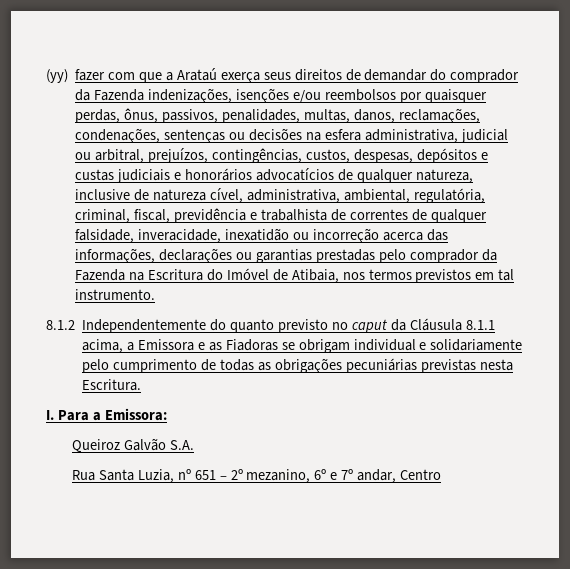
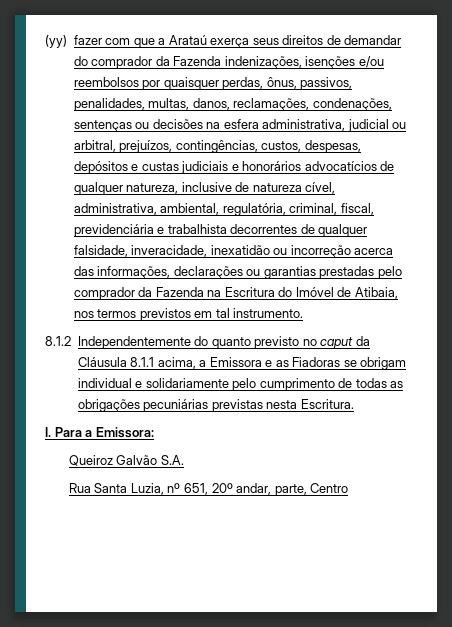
[174,208,247,223] previdência -> [73,224,154,237] previdenciária
[330,209,408,221] de correntes -> [230,224,298,234] decorrentes
[194,469,397,483] 651 – 2º mezanino, 6º e 7º andar, -> [183,483,307,496] 651, 20º andar, parte,

